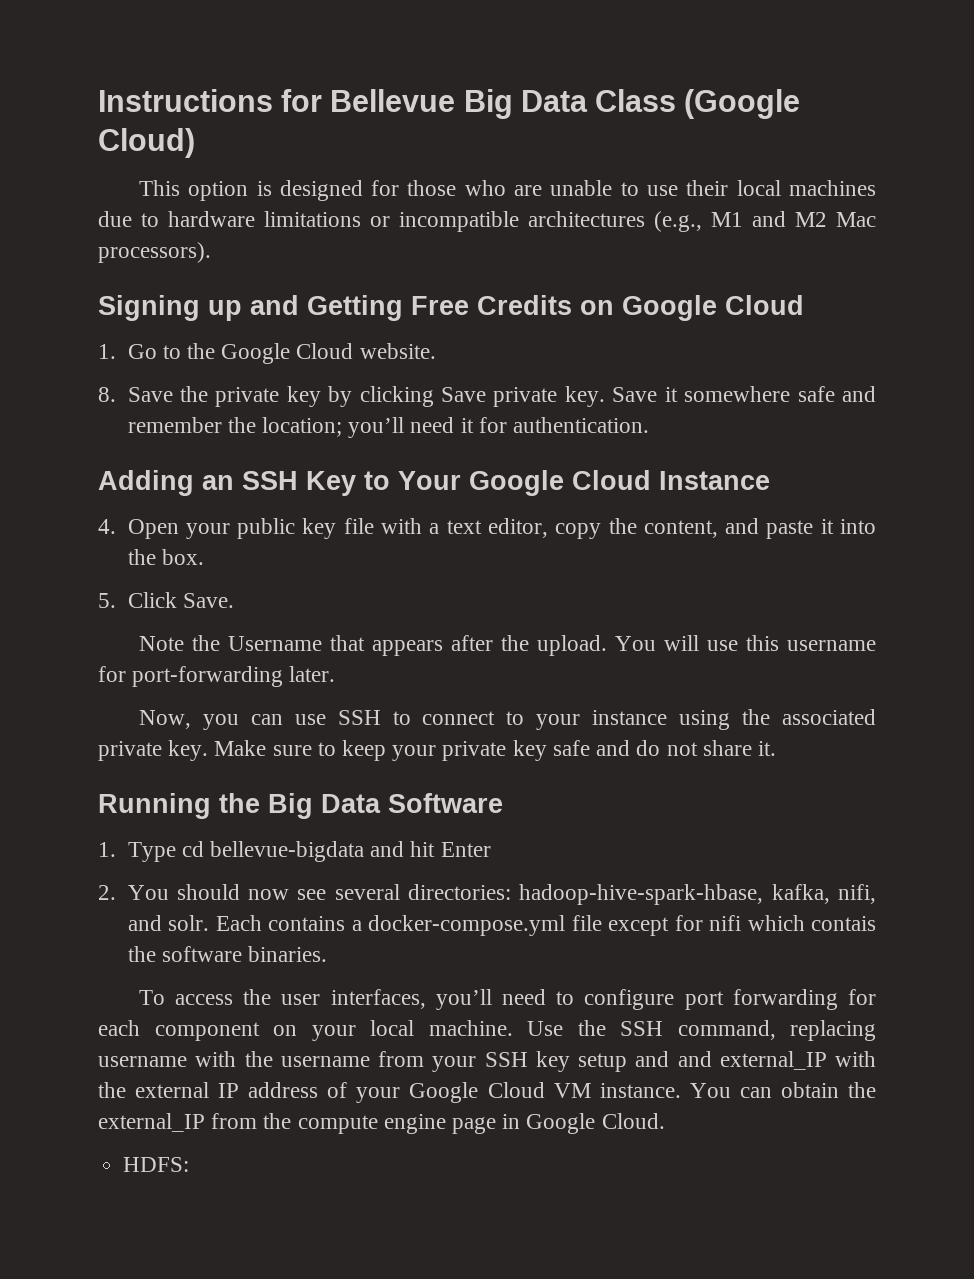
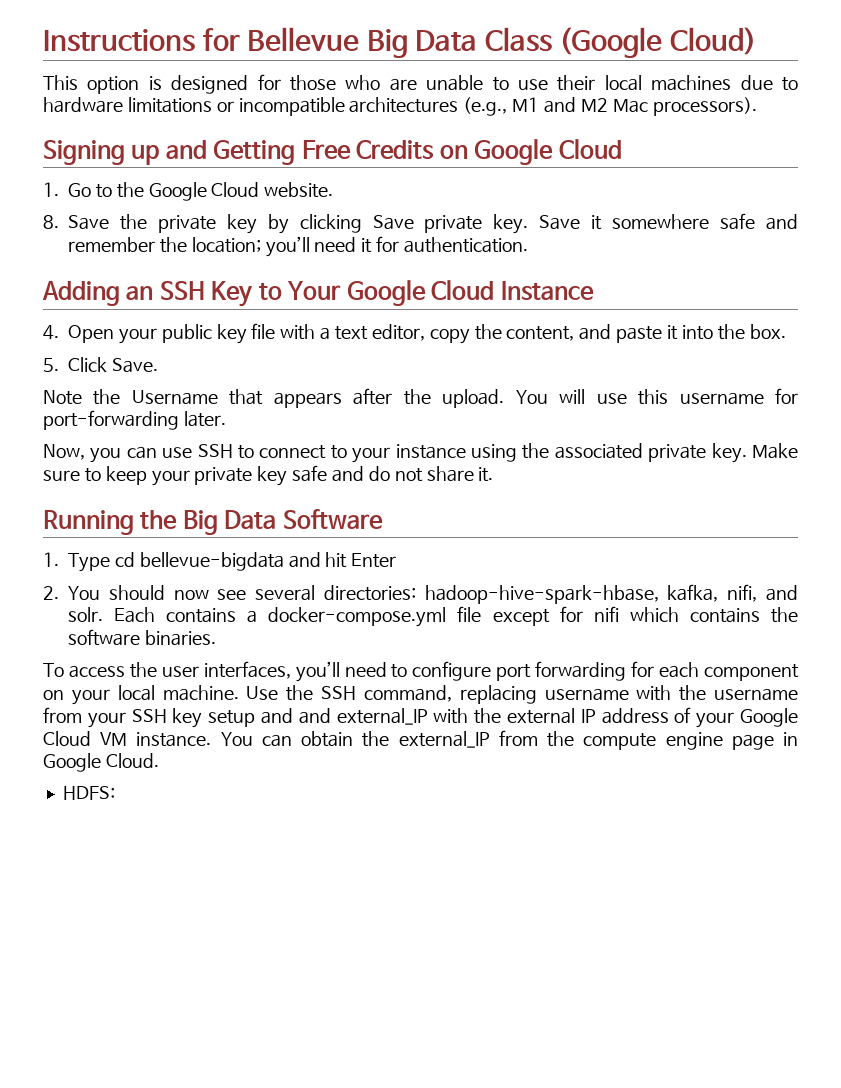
[811,916,876,931] contais -> [689,608,760,623] contains

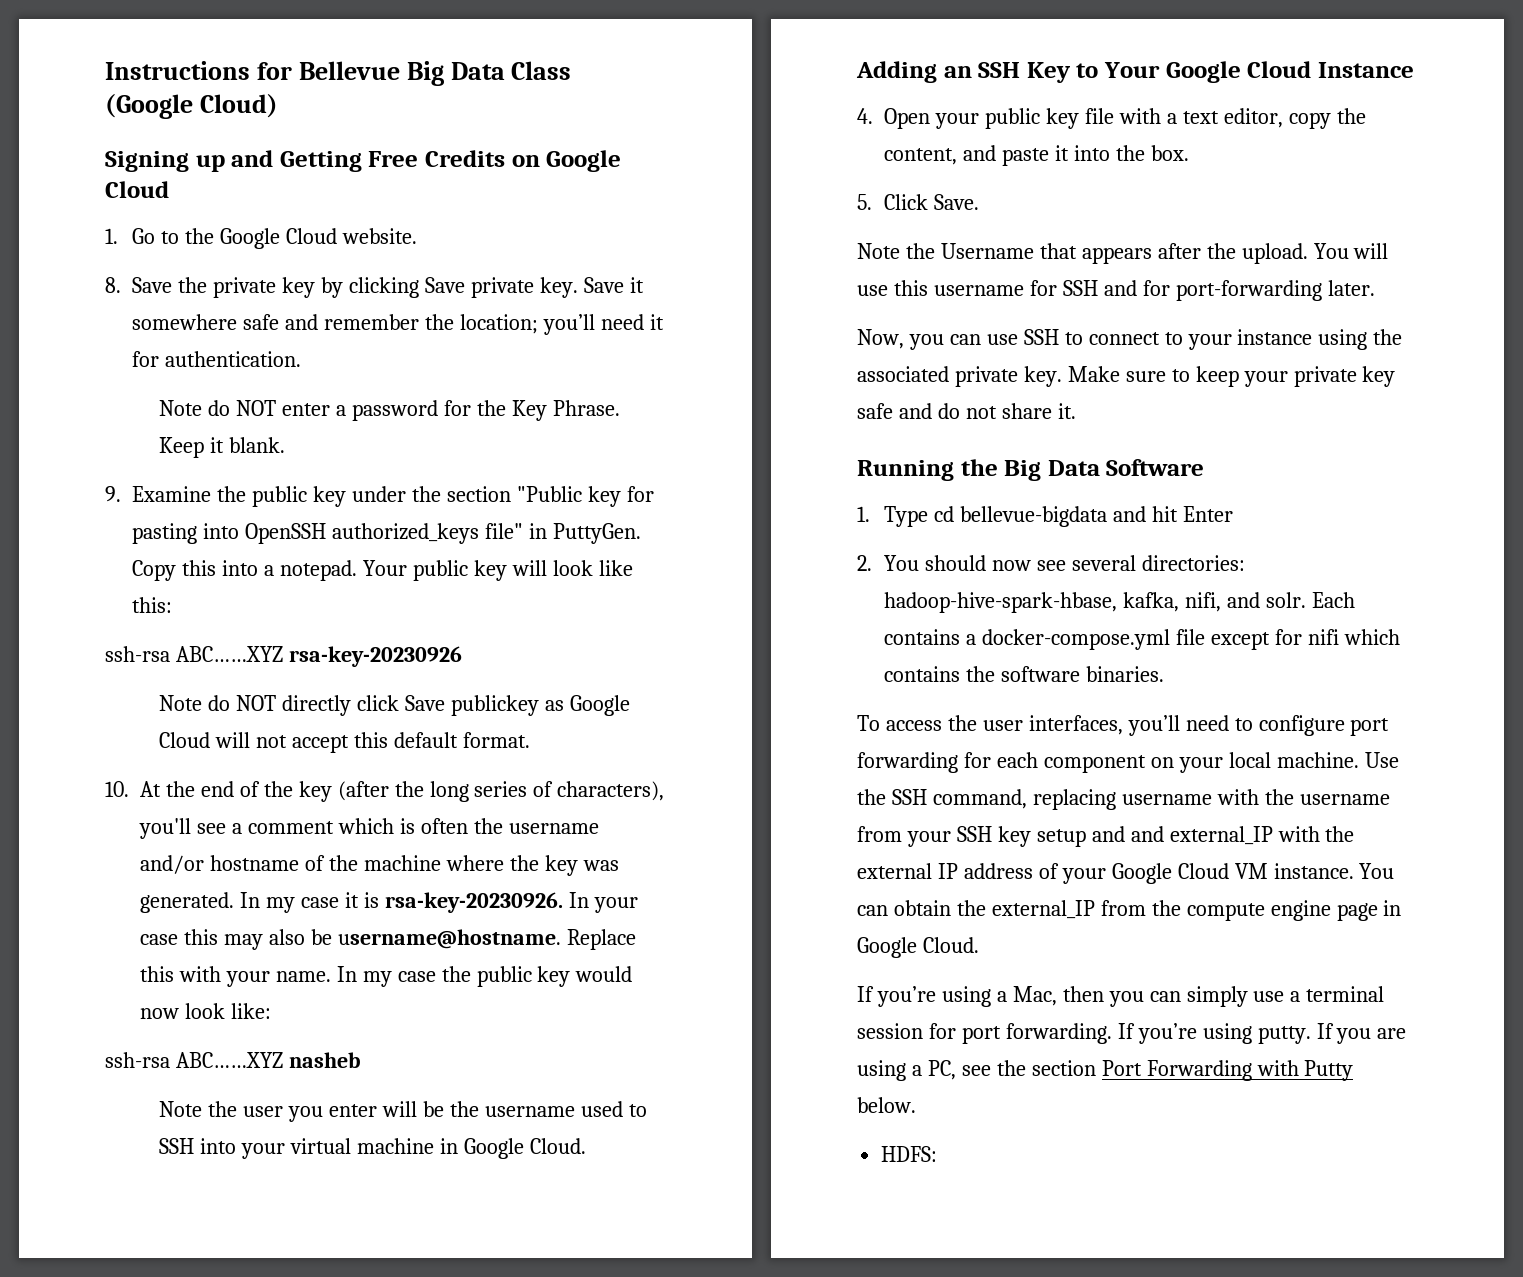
[43,74,798,94] [43,97,757,116] // This option is designed for those who are unable to use their local machines due to hardware limitations or incompatible architectures (e.g., M1 and M2 Mac processors). -> (278, 106) none
(529, 245) none -> [159,400,620,421] [159,437,286,458] [105,486,654,507] [132,523,641,544] [132,560,633,581] [132,597,173,613] [105,646,462,667] [159,695,630,716] [159,732,530,753] [105,781,665,802] [139,818,599,839] [140,855,619,876] [140,892,638,913] [140,929,636,950] [140,966,633,987] [140,1003,271,1019] [105,1052,361,1068] [159,1101,647,1122] [159,1138,586,1159] // Note do NOT enter a password for the Key Phrase. Keep it blank. // 9. Examine the public key under the section "Public key for pasting into OpenSSH authorized_keys file" in PuttyGen. Copy this into a notepad. Your public key will look like this: // ssh-rsa ABC……XYZ rsa-key-20230926 // Note do NOT directly click Save publickey as Google Cloud will not accept this default format. // 10. At the end of the key (after the long series of characters), you'll see a comment which is often the username and/or hostname of the machine where the key was generated. In my case it is rsa-key-20230926. In your case this may also be username@hostname. Replace this with your name. In my case the public key would now look like: // ssh-rsa ABC……XYZ nasheb // Note the user you enter will be the username used to SSH into your virtual machine in Google Cloud.
(799, 396) none -> [1062,280,1170,296] SSH and for
(159, 760) none -> [857,986,1385,1007] [857,1023,1407,1044] [857,1060,1354,1081] [857,1097,916,1113] // If you’re using a Mac, then you can simply use a terminal session for port forwarding. If you’re using putty. If you are using a PC, see the section Port Forwarding with Putty below.

